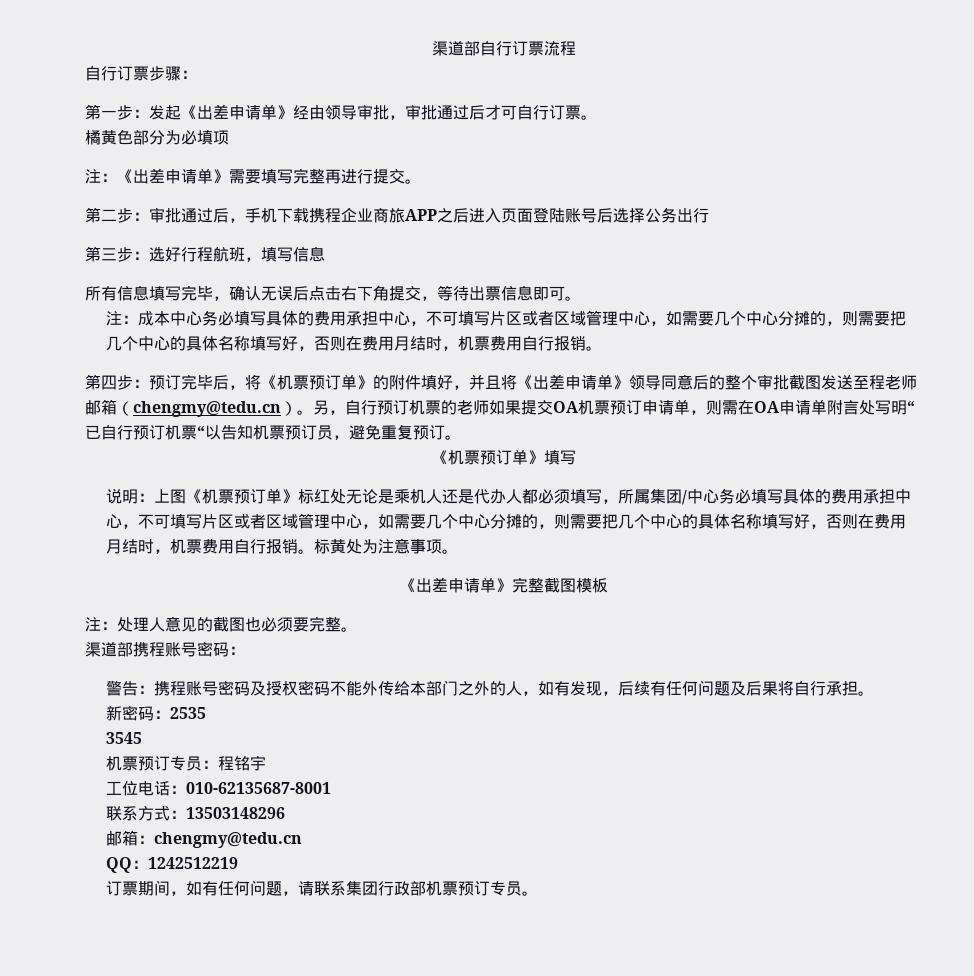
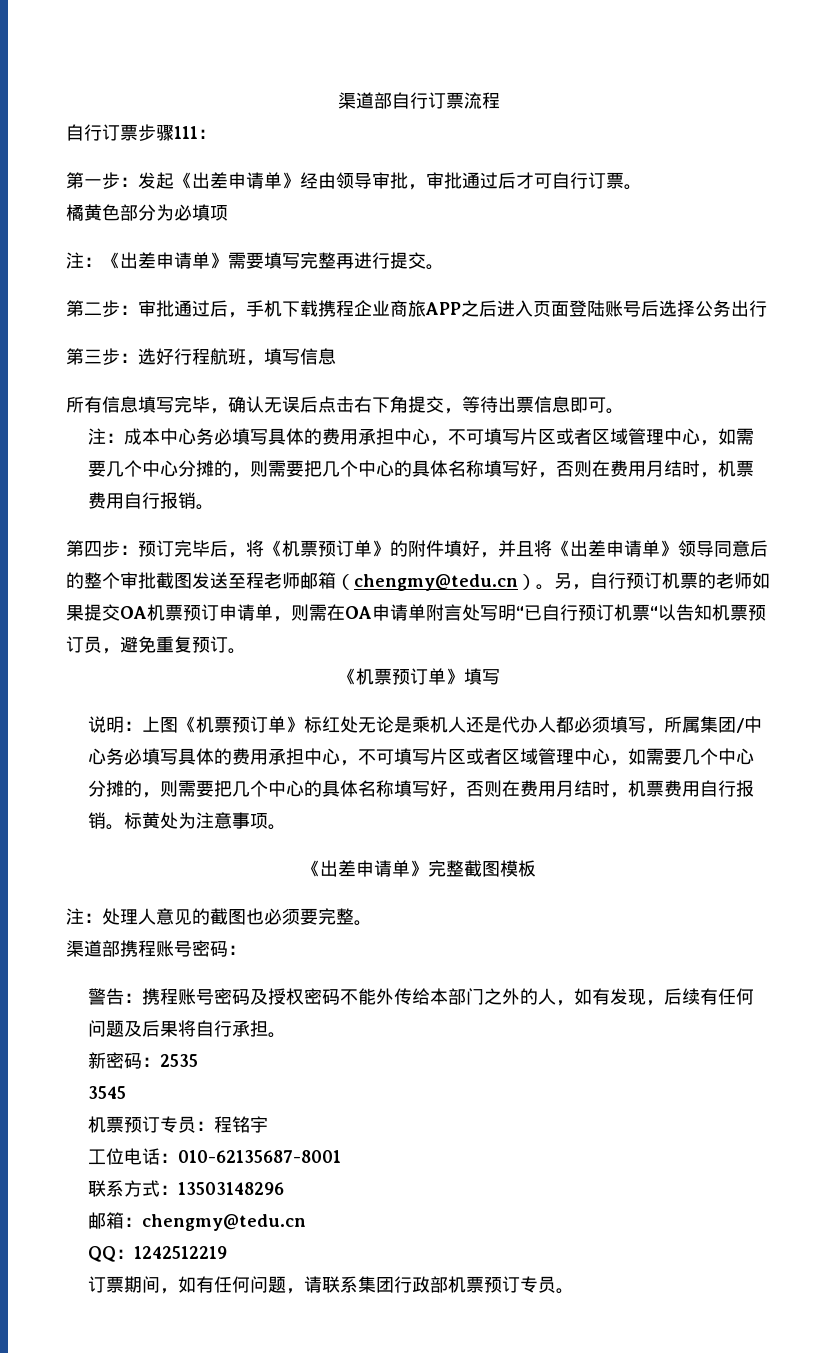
(181, 73) none -> [174,126,198,139] 111

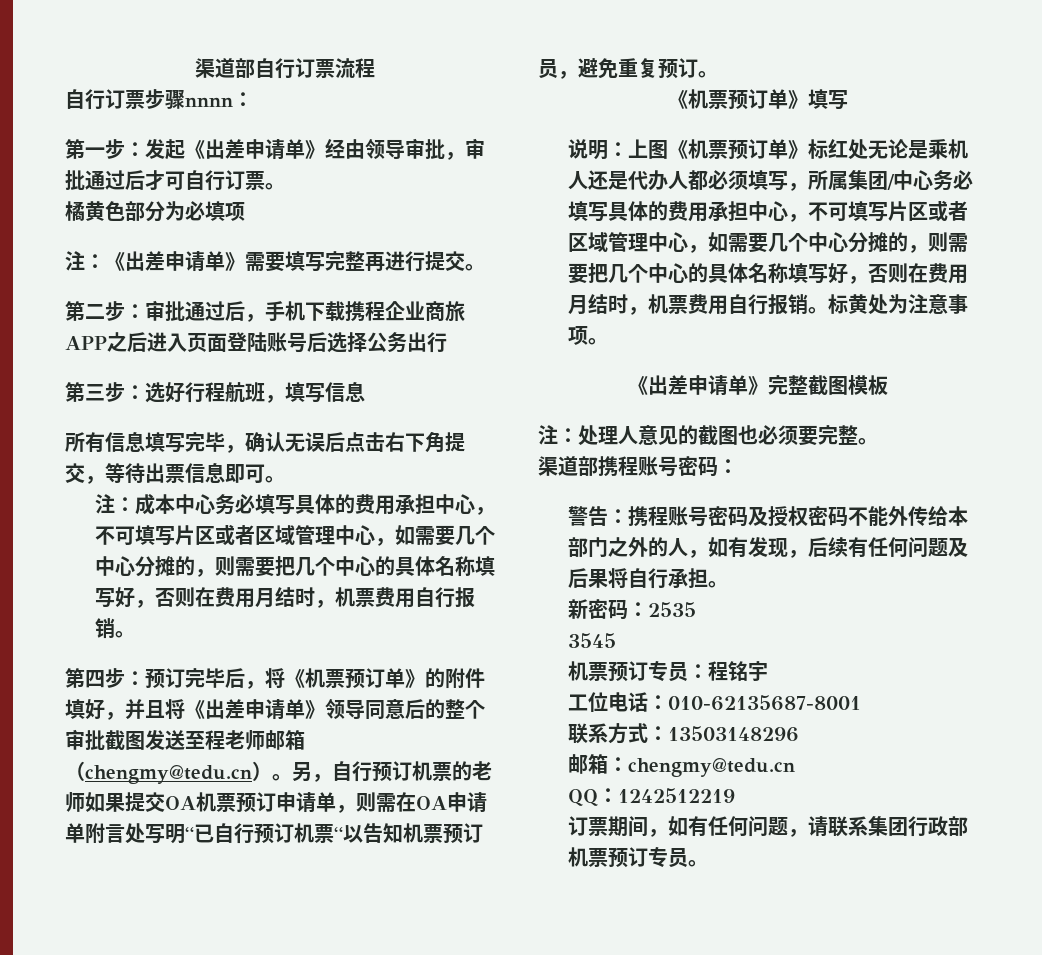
[174,126,198,139] 111 -> [185,97,233,107] nnnn

